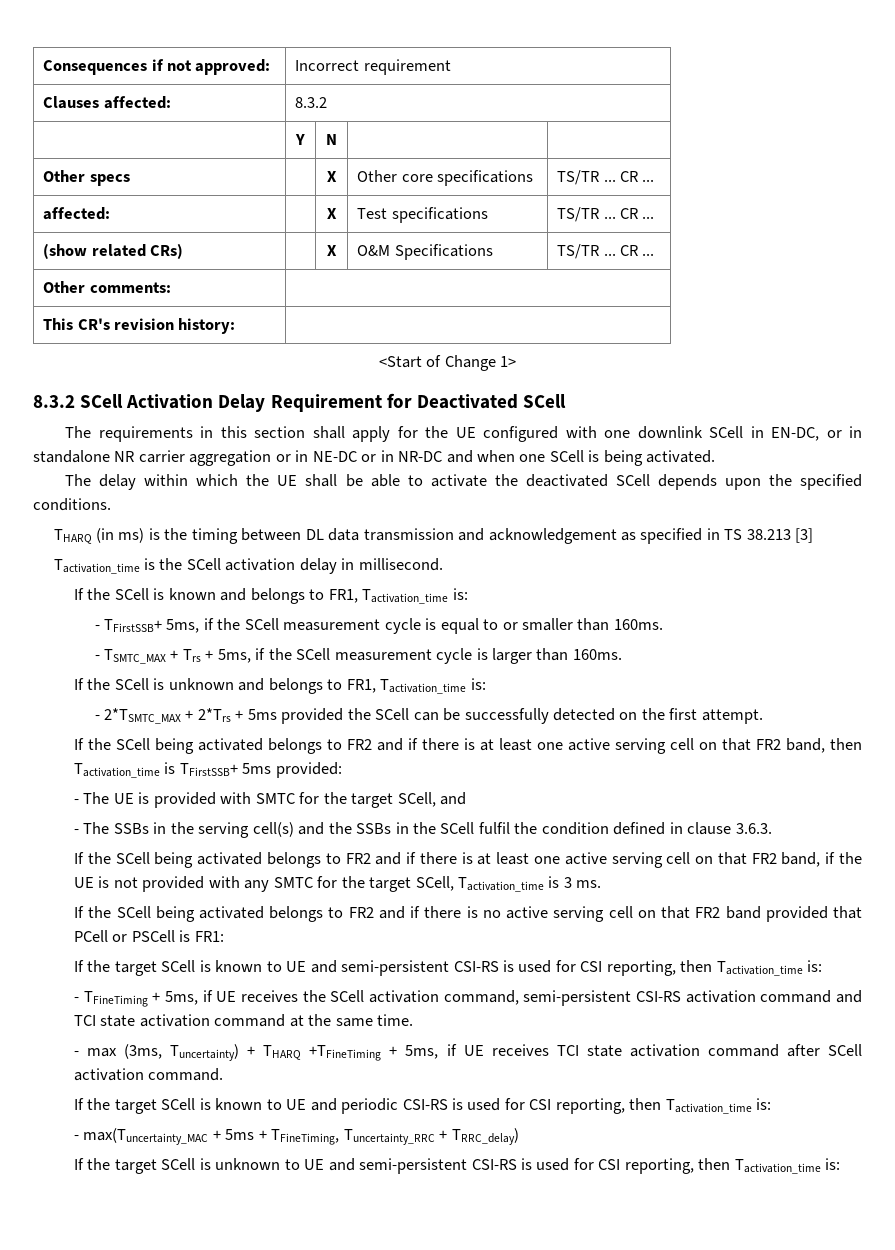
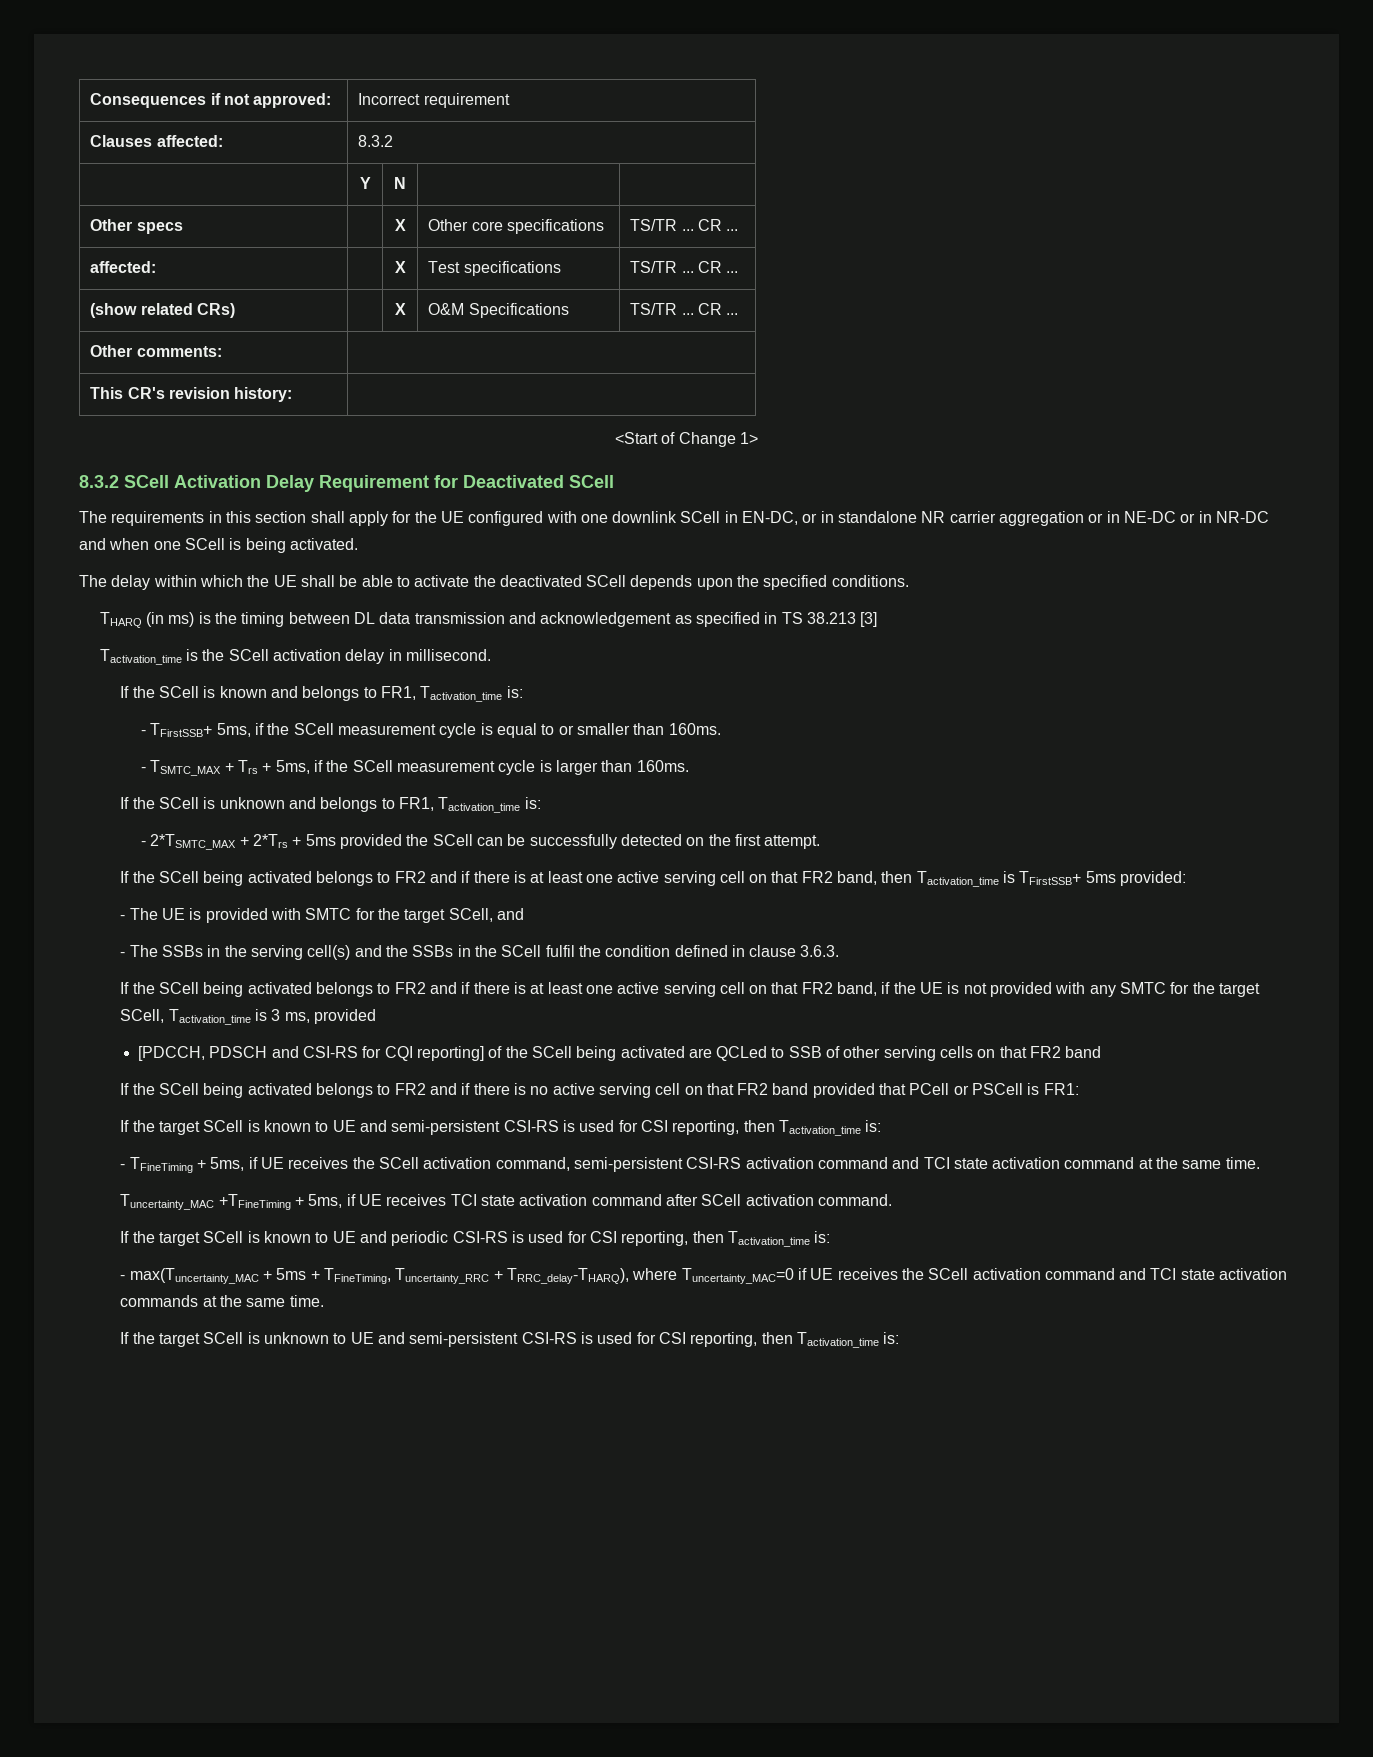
[576,880,602,888] ms. -> [284,1009,376,1024] [137,1046,1102,1061] ms, provided // [PDCCH, PDSCH and CSI-RS for CQI reporting] of the SCell being activated are QCLed to SSB of other serving cells on that FR2 band
[74,1044,302,1061] - max (3ms, Tuncertainty) + THARQ -> [120,1194,215,1210] Tuncertainty_MAC
[451,1128,519,1145] TRRC_delay) -> [506,1268,1288,1284] [120,1295,324,1307] TRRC_delay-THARQ), where Tuncertainty_MAC=0 if UE receives the SCell activation command and TCI state activation commands at the same time.

